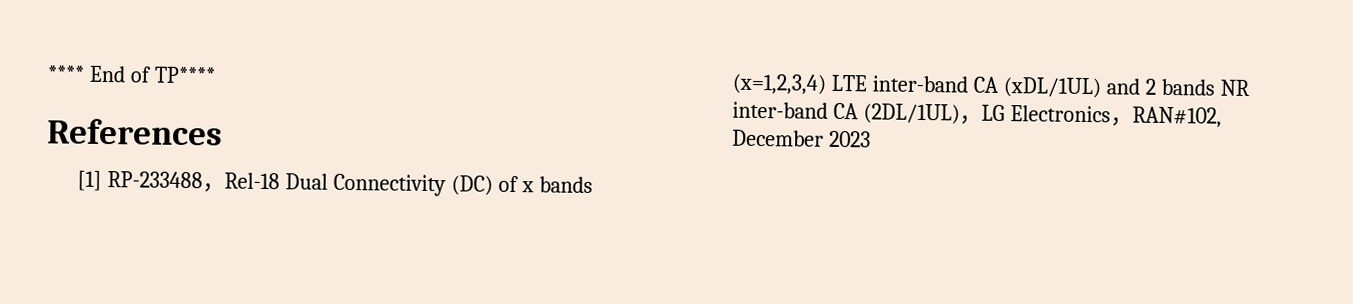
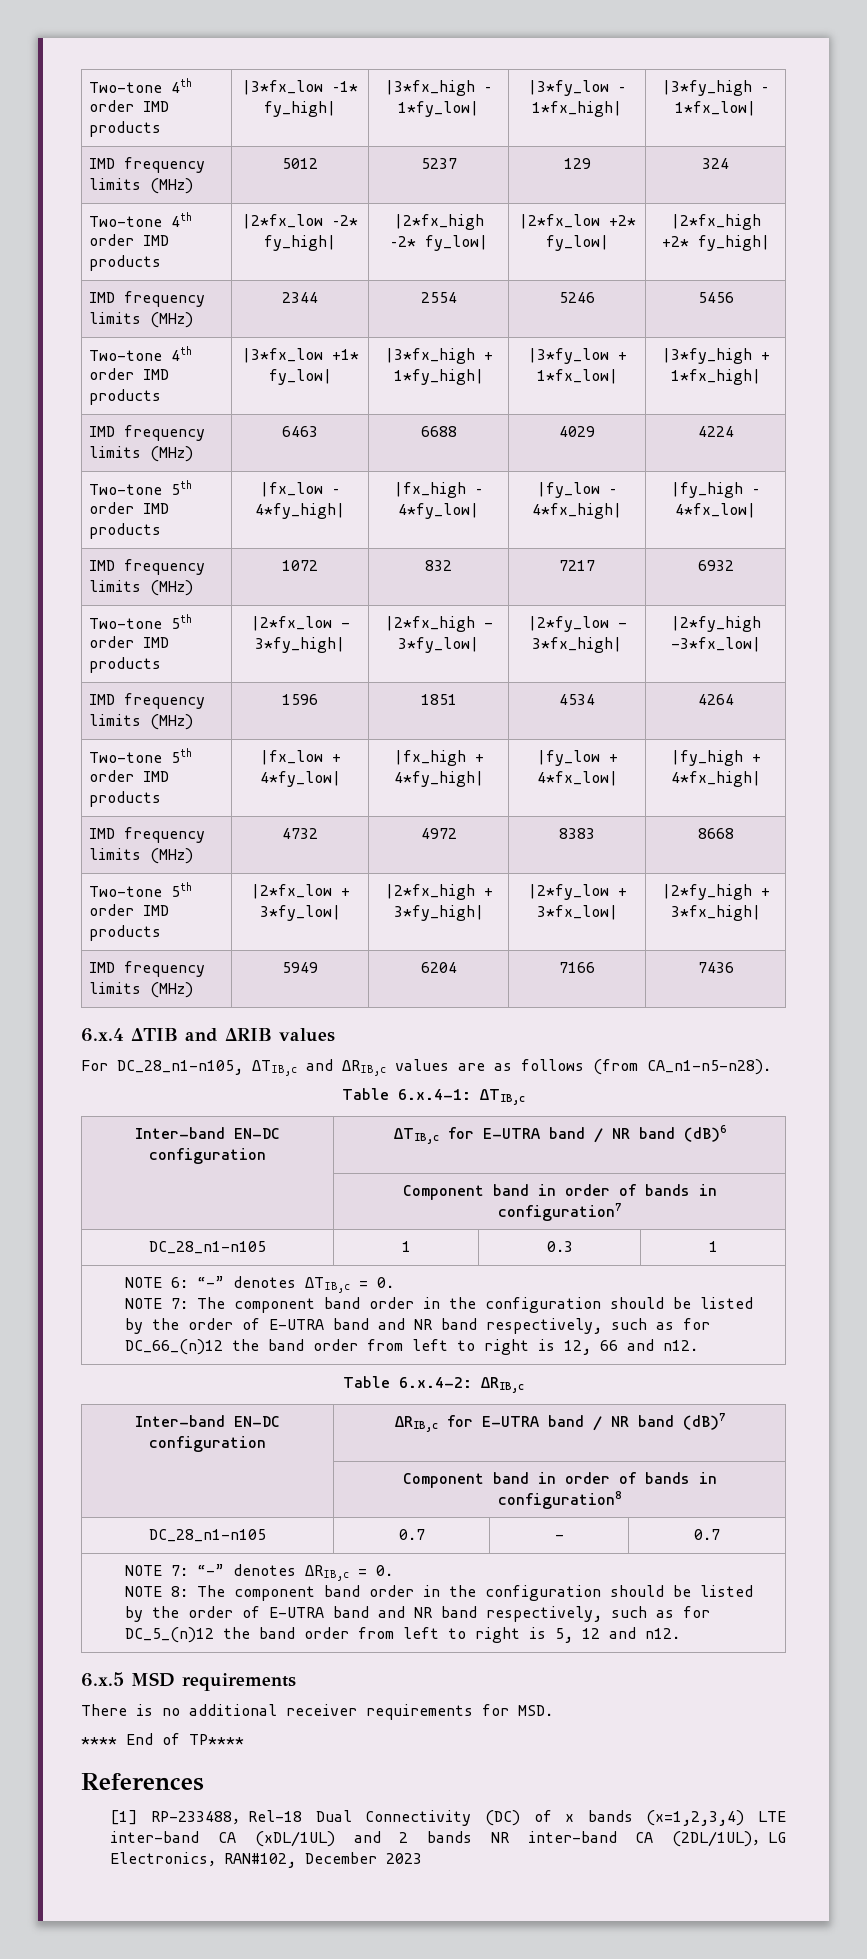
(47, 73) none -> [89,78,193,93] [89,100,170,112] [89,121,162,137] [242,80,358,95] [264,101,336,117] [385,80,492,96] [398,101,479,117] [528,80,626,96] [532,101,622,117] [662,80,769,96] [675,101,756,116] [89,157,206,173] [89,178,194,194] [282,158,318,169] [420,158,457,169] [563,158,591,169] [702,158,729,169] [89,212,193,227] [89,234,170,246] [89,255,162,271] [242,214,358,229] [264,235,336,251] [393,214,484,230] [389,235,488,251] [518,214,636,229] [545,235,609,251] [670,214,761,230] [661,235,770,251] [89,291,206,307] [89,312,194,328] [282,292,318,303] [420,292,457,303] [559,292,595,303] [697,292,734,303] [89,346,193,361] [89,368,170,380] [89,389,162,405] [241,348,359,363] [268,369,332,385] [384,348,493,364] [393,369,484,385] [527,348,627,364] [536,369,618,384] [661,348,770,364] [670,369,761,385] [89,425,206,441] [89,446,194,462] [282,426,318,437] [420,426,457,437] [559,426,595,437] [697,426,734,437] [89,480,193,495] [89,502,170,514] [89,523,162,539] [260,482,340,497] [255,503,345,519] [394,482,483,498] [398,503,479,519] [537,482,617,498] [532,503,622,519] [671,482,760,498] [675,503,756,518] [89,559,206,575] [89,580,194,596] [282,560,318,571] [425,560,452,571] [559,560,595,571] [697,560,734,571] [89,614,193,629] [89,636,170,648] [89,657,162,673] [250,616,350,631] [255,637,345,653] [384,616,493,632] [398,637,479,653] [527,616,627,632] [532,637,622,653] [670,616,761,632] [670,637,761,652] [89,693,206,709] [89,714,194,730] [282,694,318,705] [420,694,457,705] [559,694,595,705] [697,694,734,705] [89,748,193,763] [89,770,170,782] [89,791,162,807] [259,750,341,765] [259,771,341,787] [393,750,484,766] [393,771,484,787] [536,750,618,766] [536,771,618,786] [670,750,761,766] [670,771,761,787] [89,827,206,843] [89,848,194,864] [282,828,318,839] [420,828,457,839] [559,828,595,839] [697,828,734,839] [89,882,193,897] [89,904,170,916] [89,925,162,941] [250,884,350,899] [259,905,341,921] [384,884,493,900] [393,905,484,921] [527,884,627,900] [536,905,618,920] [661,884,770,900] [670,905,761,921] [89,961,206,977] [89,982,194,998] [282,962,318,973] [420,962,457,973] [559,962,595,973] [697,962,734,973] [81,1028,335,1042] [81,1059,771,1076] [342,1088,525,1105] [135,1127,280,1139] [149,1148,266,1164] [393,1125,726,1144] [402,1184,717,1200] [498,1203,621,1221] [149,1241,266,1254] [401,1241,411,1252] [546,1241,573,1252] [708,1241,718,1252] [124,1276,394,1293] [124,1297,753,1313] [124,1318,710,1334] [124,1339,698,1355] [343,1376,524,1393] [135,1415,280,1427] [149,1436,266,1452] [394,1413,725,1432] [402,1472,717,1488] [498,1491,621,1509] [149,1529,266,1542] [398,1529,425,1540] [554,1534,564,1540] [694,1529,720,1540] [124,1564,393,1581] [124,1585,753,1601] [124,1606,710,1622] [124,1627,680,1643] [81,1672,296,1691] [81,1704,553,1720] Two-tone 4th order IMD products | |3*fx_low –1* fy_high| | |3*fx_high – 1*fy_low| | |3*fy_low – 1*fx_high| | |3*fy_high – 1*fx_low| // IMD frequency limits (MHz) | 5012 | 5237 | 129 | 324 // Two-tone 4th order IMD products | |2*fx_low –2* fy_high| | |2*fx_high –2* fy_low| | |2*fx_low +2* fy_low| | |2*fx_high +2* fy_high| // IMD frequency limits (MHz) | 2344 | 2554 | 5246 | 5456 // Two-tone 4th order IMD products | |3*fx_low +1* fy_low| | |3*fx_high + 1*fy_high| | |3*fy_low + 1*fx_low| | |3*fy_high + 1*fx_high| // IMD frequency limits (MHz) | 6463 | 6688 | 4029 | 4224 // Two-tone 5th order IMD products | |fx_low – 4*fy_high| | |fx_high – 4*fy_low| | |fy_low – 4*fx_high| | |fy_high – 4*fx_low| // IMD frequency limits (MHz) | 1072 | 832 | 7217 | 6932 // Two-tone 5th order IMD products | |2*fx_low - 3*fy_high| | |2*fx_high - 3*fy_low| | |2*fy_low - 3*fx_high| | |2*fy_high -3*fx_low| // IMD frequency limits (MHz) | 1596 | 1851 | 4534 | 4264 // Two-tone 5th order IMD products | |fx_low + 4*fy_low| | |fx_high + 4*fy_high| | |fy_low + 4*fx_low| | |fy_high + 4*fx_high| // IMD frequency limits (MHz) | 4732 | 4972 | 8383 | 8668 // Two-tone 5th order IMD products | |2*fx_low + 3*fy_low| | |2*fx_high + 3*fy_high| | |2*fy_low + 3*fx_low| | |2*fy_high + 3*fx_high| // IMD frequency limits (MHz) | 5949 | 6204 | 7166 | 7436 // 6.x.4 ∆TIB and ∆RIB values // For DC_28_n1-n105, ΔTIB,c and ΔRIB,c values are as follows (from CA_n1-n5-n28). // Table 6.x.4-1: ΔTIB,c // Inter-band EN-DC configuration | ΔTIB,c for E-UTRA band / NR band (dB)6 // | Component band in order of bands in configuration7 // DC_28_n1-n105 | 1 | 0.3 | 1 // NOTE 6: “-” denotes ΔTIB,c = 0. // NOTE 7: The component band order in the configuration should be listed by the order of E-UTRA band and NR band respectively, such as for DC_66_(n)12 the band order from left to right is 12, 66 and n12. // Table 6.x.4-2: ΔRIB,c // Inter-band EN-DC configuration | ΔRIB,c for E-UTRA band / NR band (dB)7 // | Component band in order of bands in configuration8 // DC_28_n1-n105 | 0.7 | - | 0.7 // NOTE 7: “-” denotes ΔRIB,c = 0. // NOTE 8: The component band order in the configuration should be listed by the order of E-UTRA band and NR band respectively, such as for DC_5_(n)12 the band order from left to right is 5, 12 and n12. // 6.x.5 MSD requirements // There is no additional receiver requirements for MSD. //

